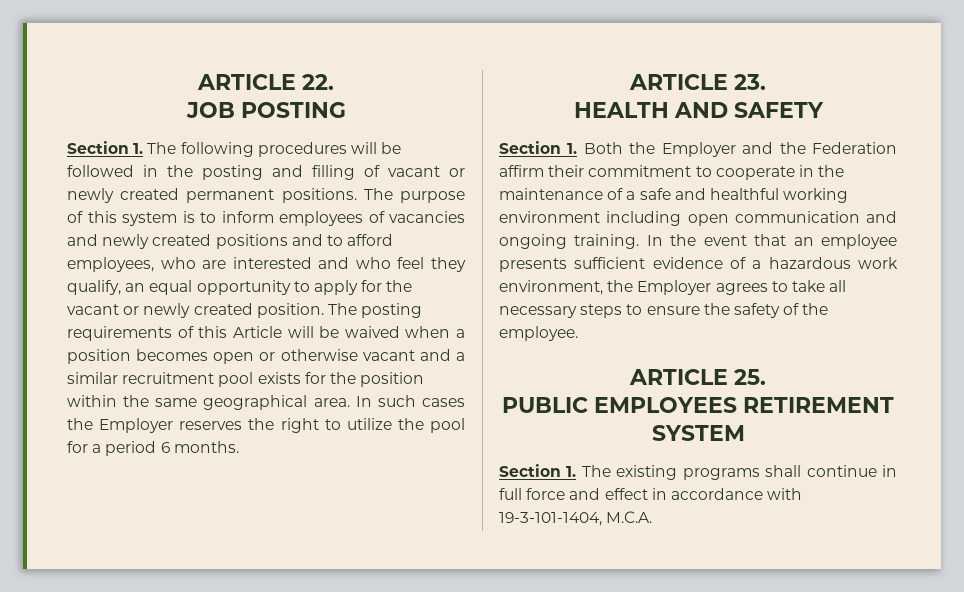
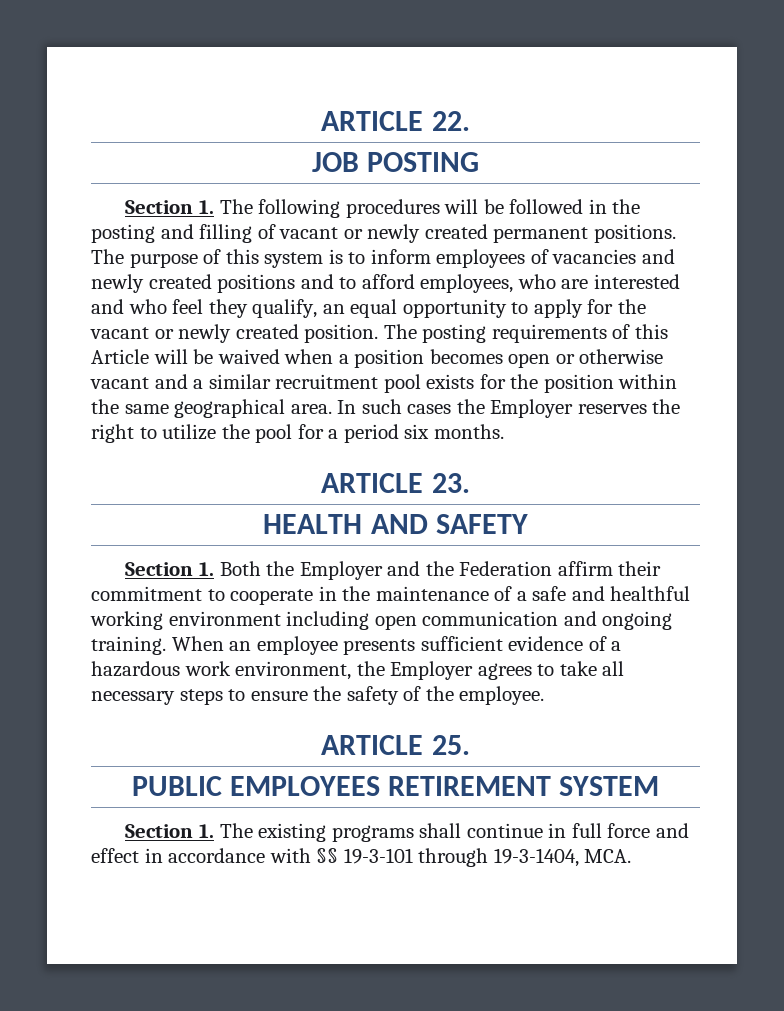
[160,442,170,453] 6 -> [404,424,430,439] six
[646,234,787,246] In the event that -> [171,636,224,651] When
[499,511,653,526] 19-3-101-1404, M.C.A. -> [316,848,632,867] §§ 19-3-101 through 19-3-1404, MCA.

